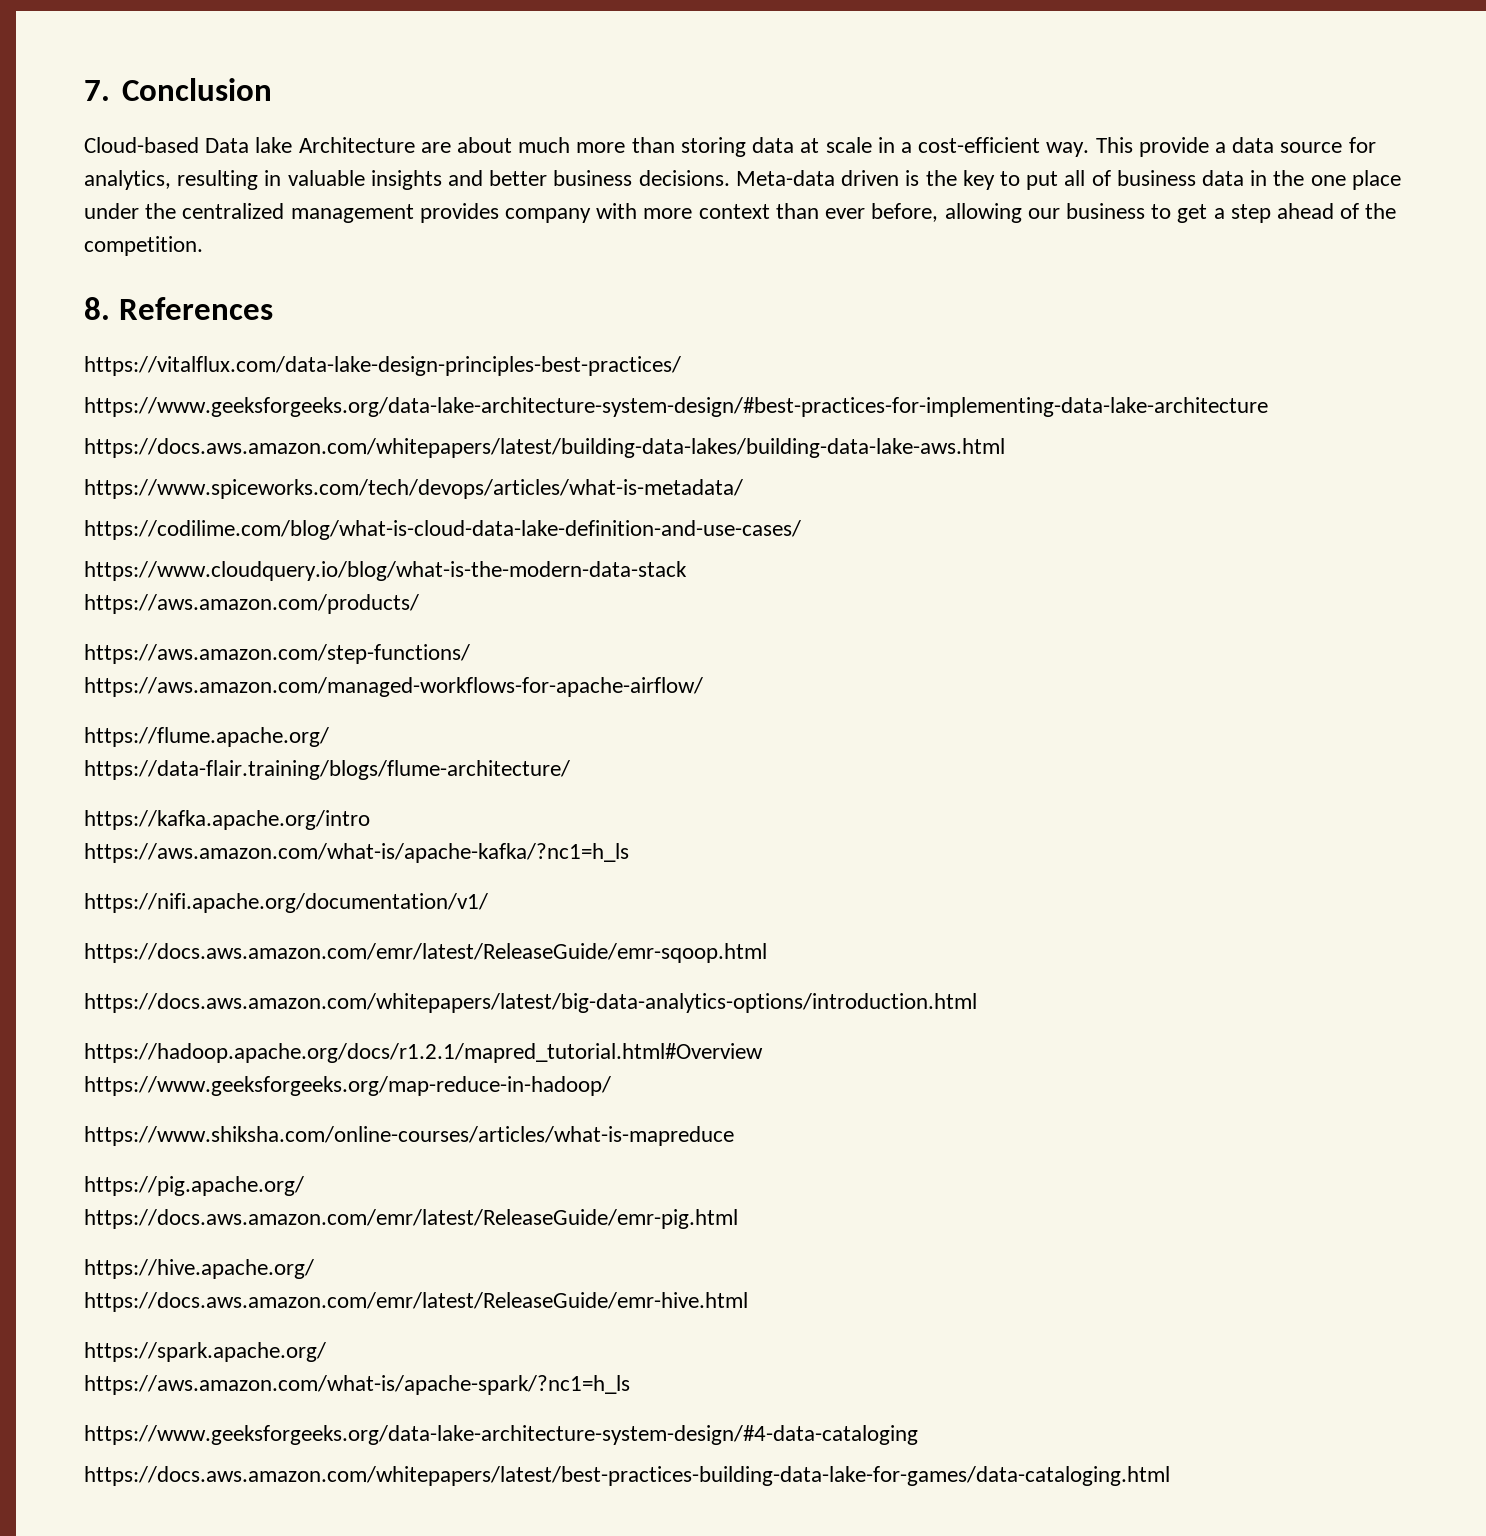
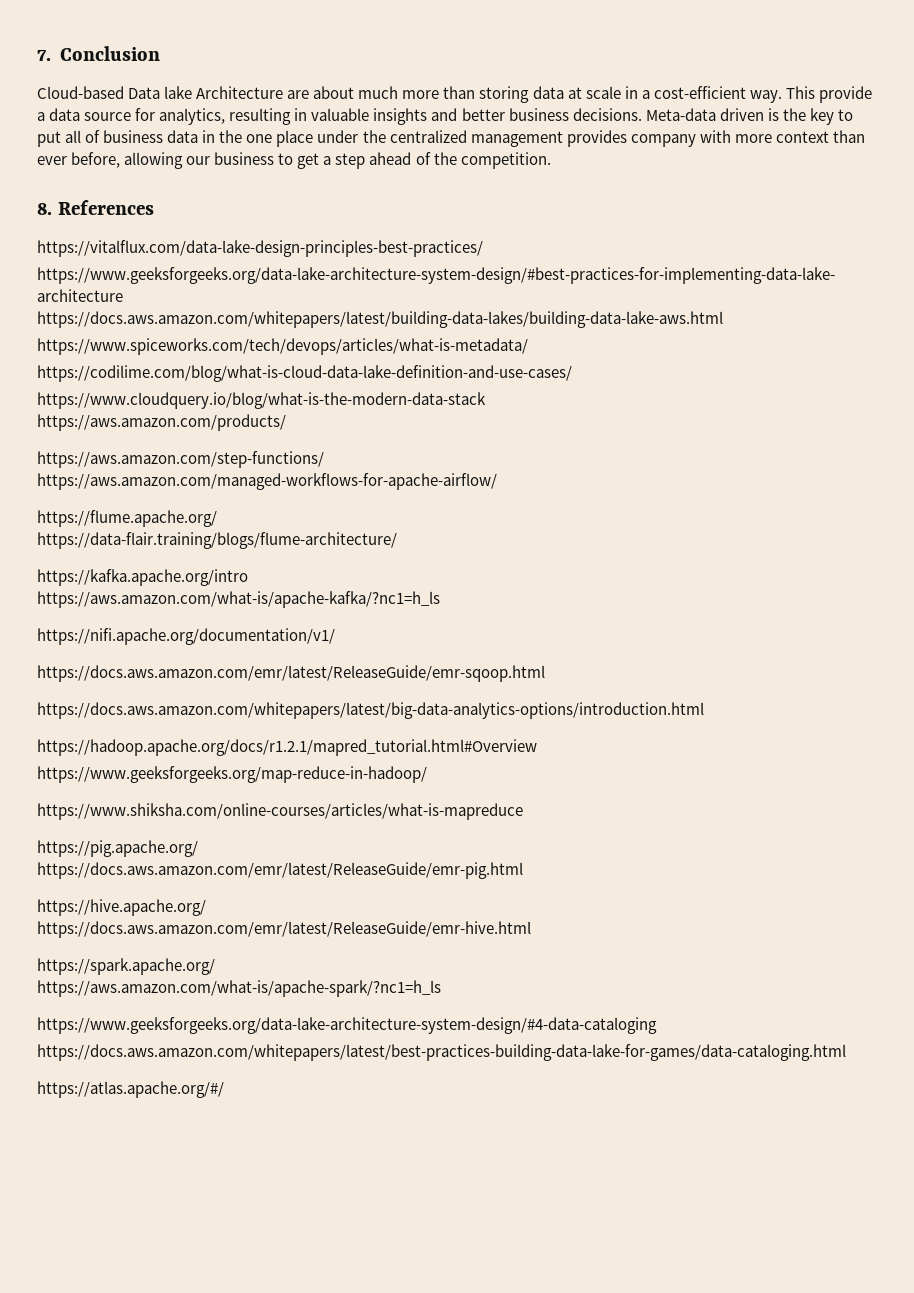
(1170, 1476) none -> [37,1081,224,1098] // https://atlas.apache.org/#/

